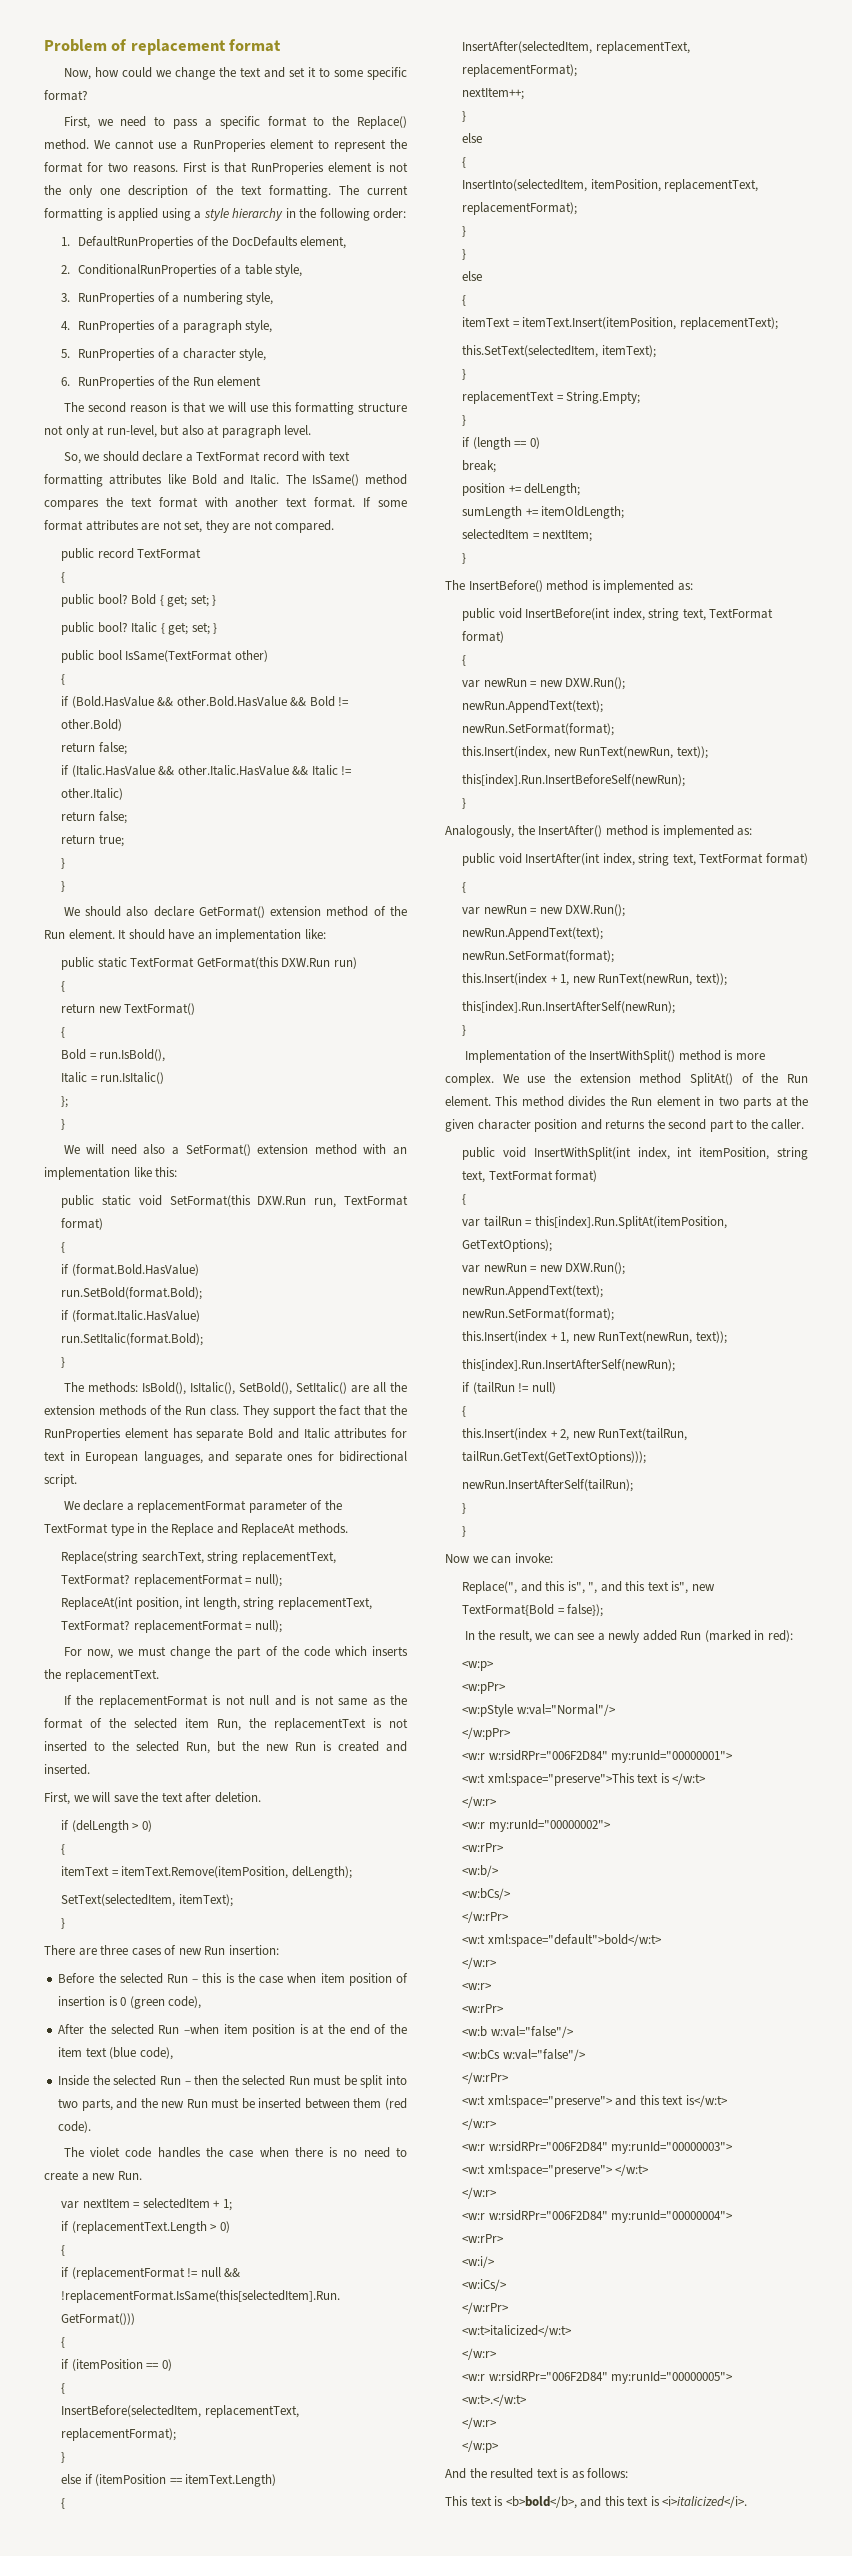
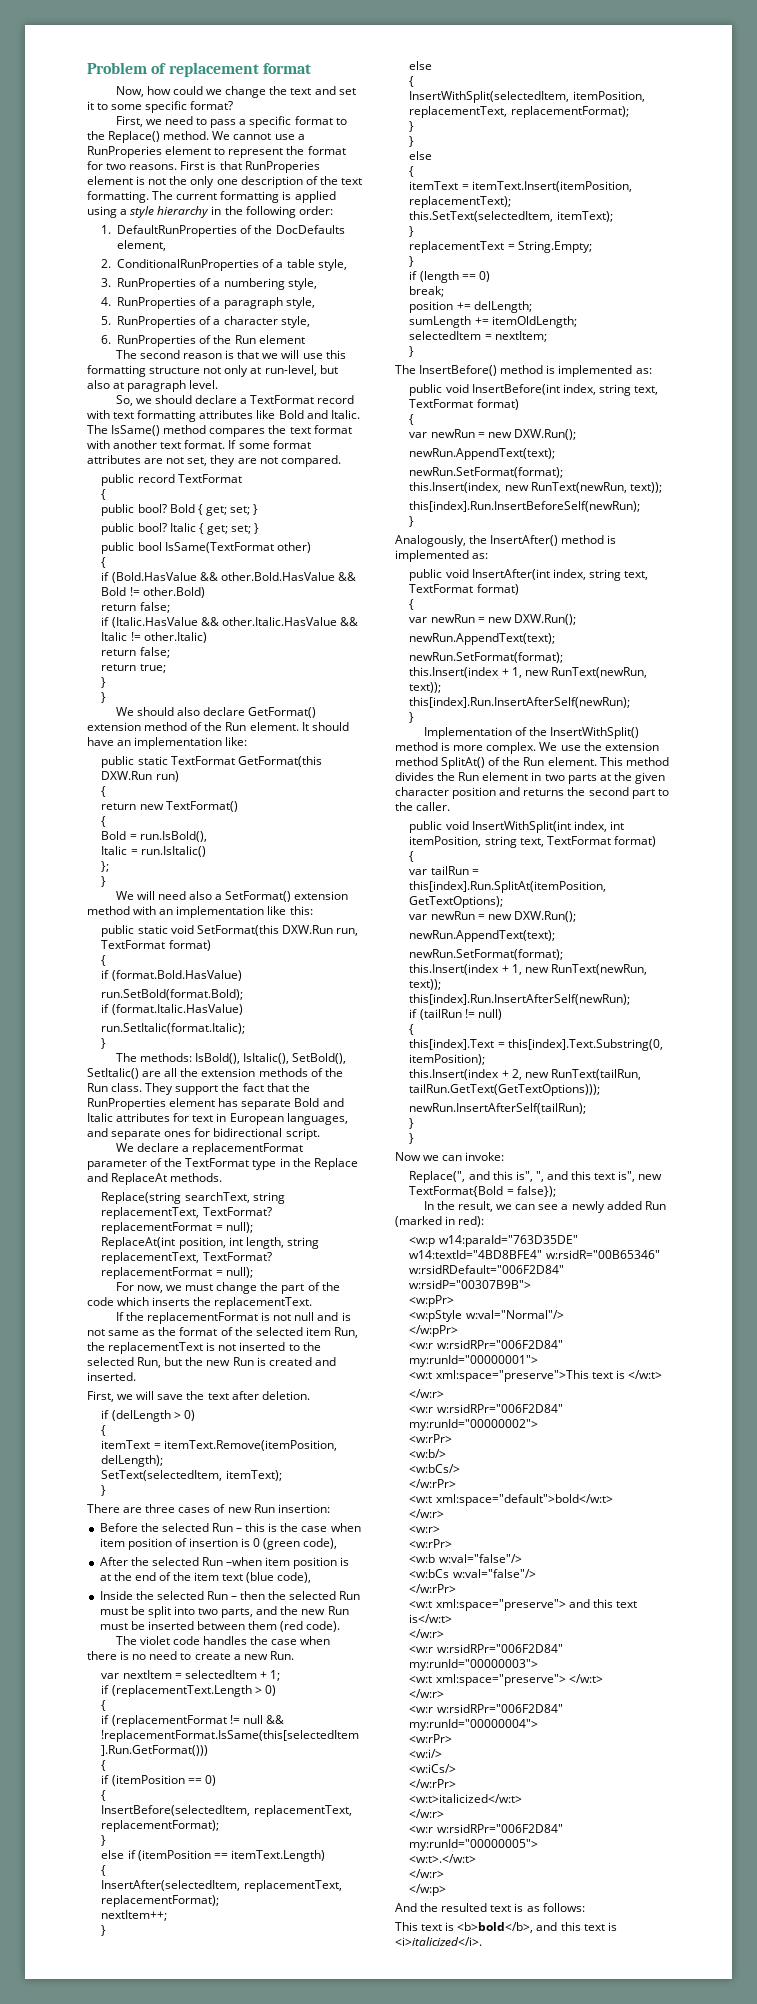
[61,1333,204,1346] run.SetItalic(format.Bold); -> [101,1023,246,1034] run.SetItalic(format.Italic);
[462,179,588,192] InsertInto(selectedItem, -> [409,91,570,103] InsertWithSplit(selectedItem,
(467, 1411) none -> [409,1039,663,1051] [409,1054,486,1065] // this[index].Text = this[index].Text.Substring(0, itemPosition);
[462,1661,495,1671] <w:p> -> [409,1235,578,1247] [409,1250,660,1259] [409,1265,565,1274] [409,1280,532,1289] <w:p w14:paraId="763D35DE" w14:textId="4BD8BFE4" w:rsidR="00B65346" w:rsidRDefault="006F2D84" w:rsidP="00307B9B">
(486, 1825) none -> [436,1404,563,1413] w:rsidRPr="006F2D84"

